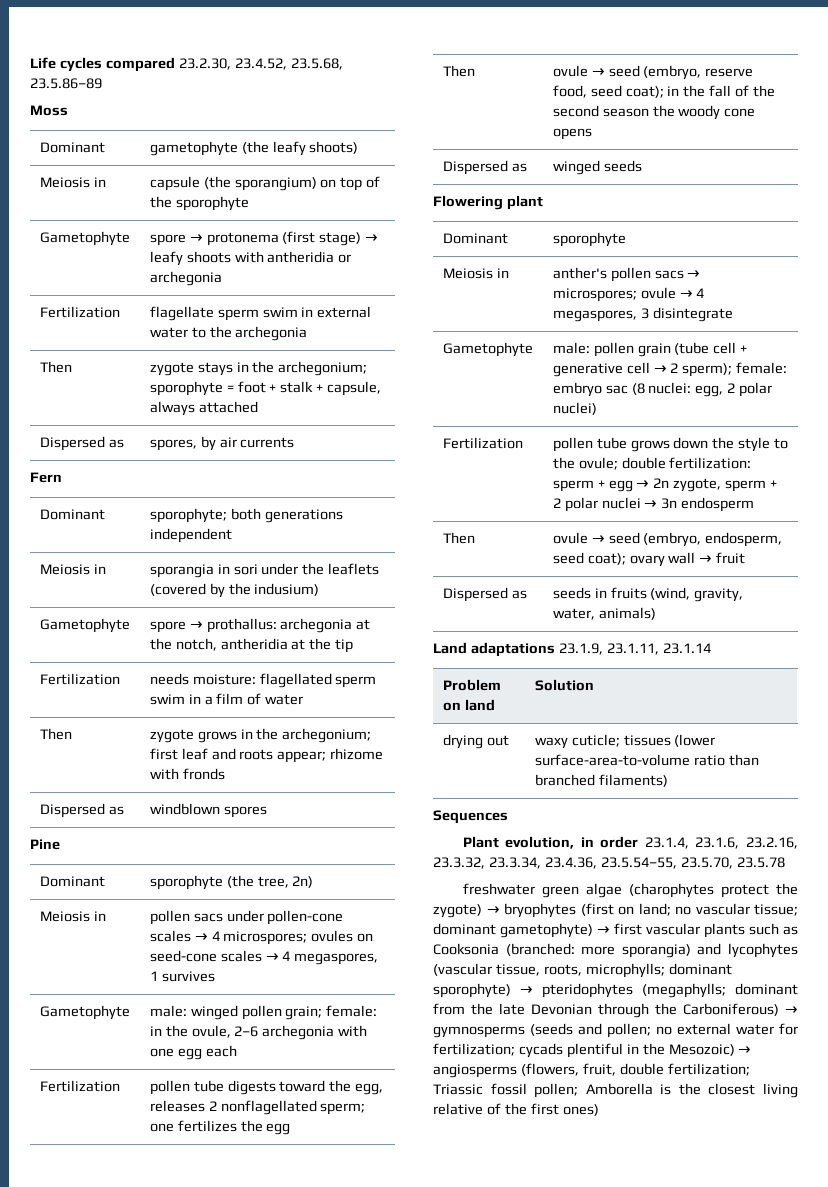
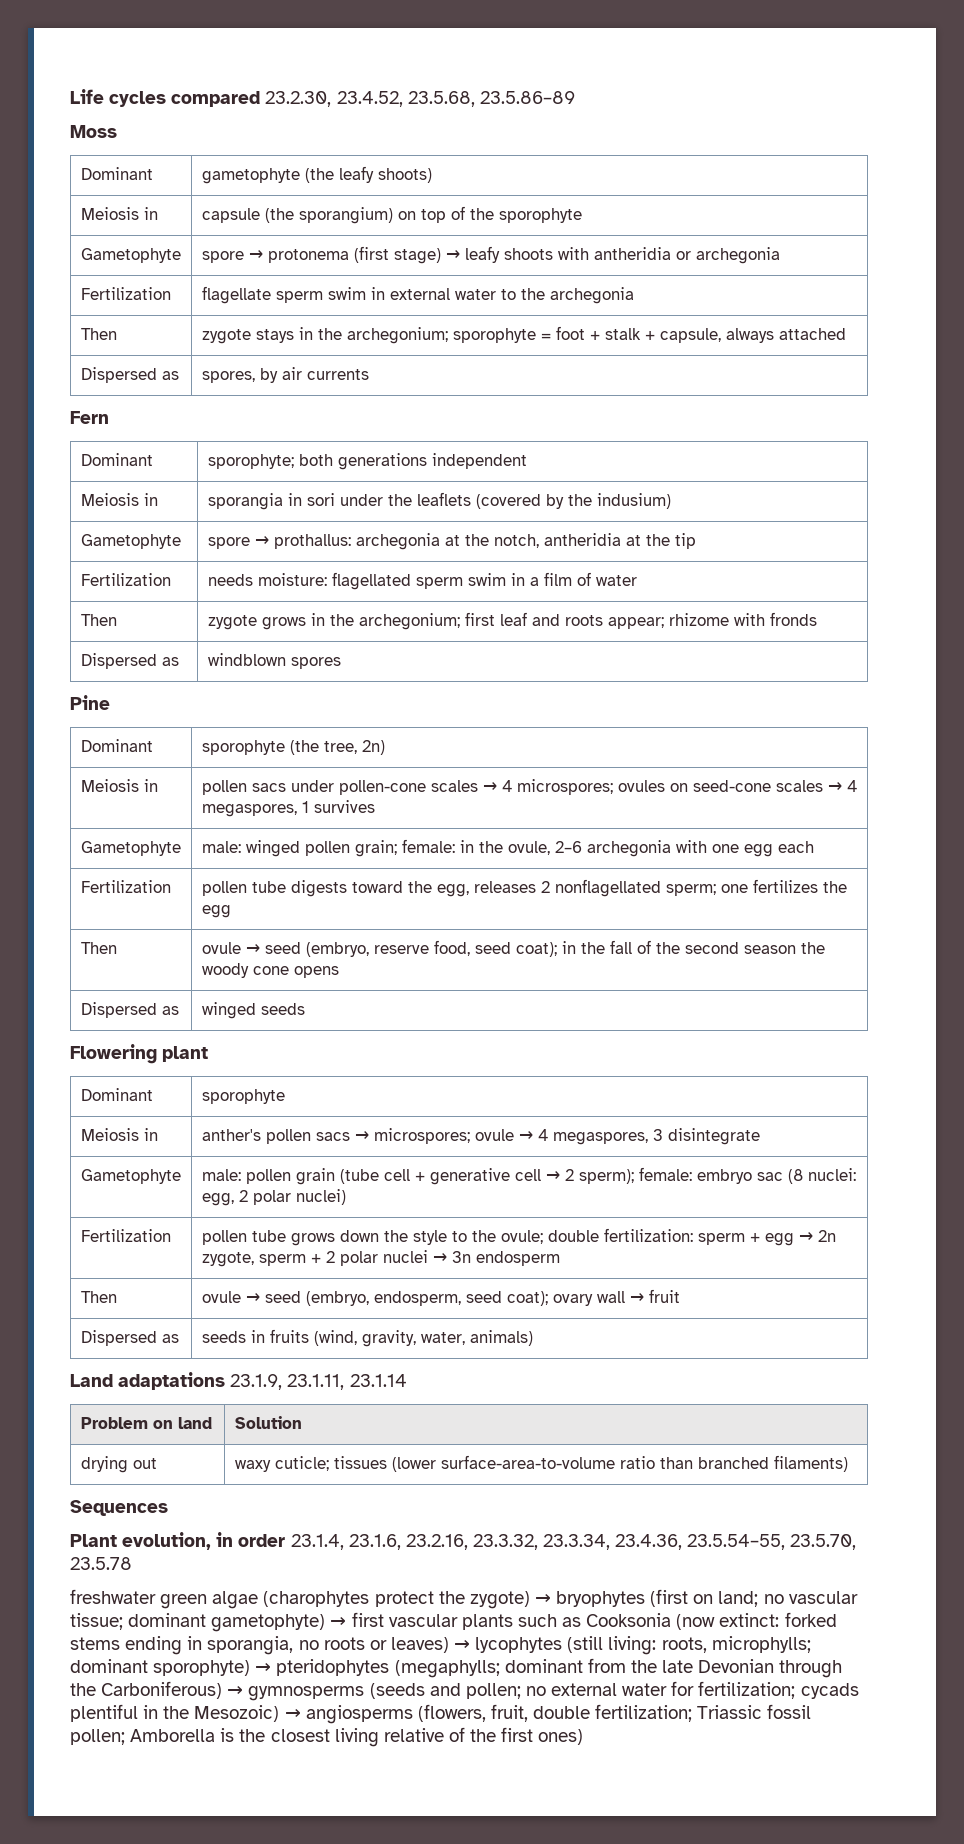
[505,943,798,958] [433,963,540,976] (branched: more sporangia) and lycophytes (vascular tissue, -> [676,1612,837,1630] [70,1636,657,1655] (now extinct: forked stems ending in sporangia, no roots or leaves) → lycophytes (still living:

